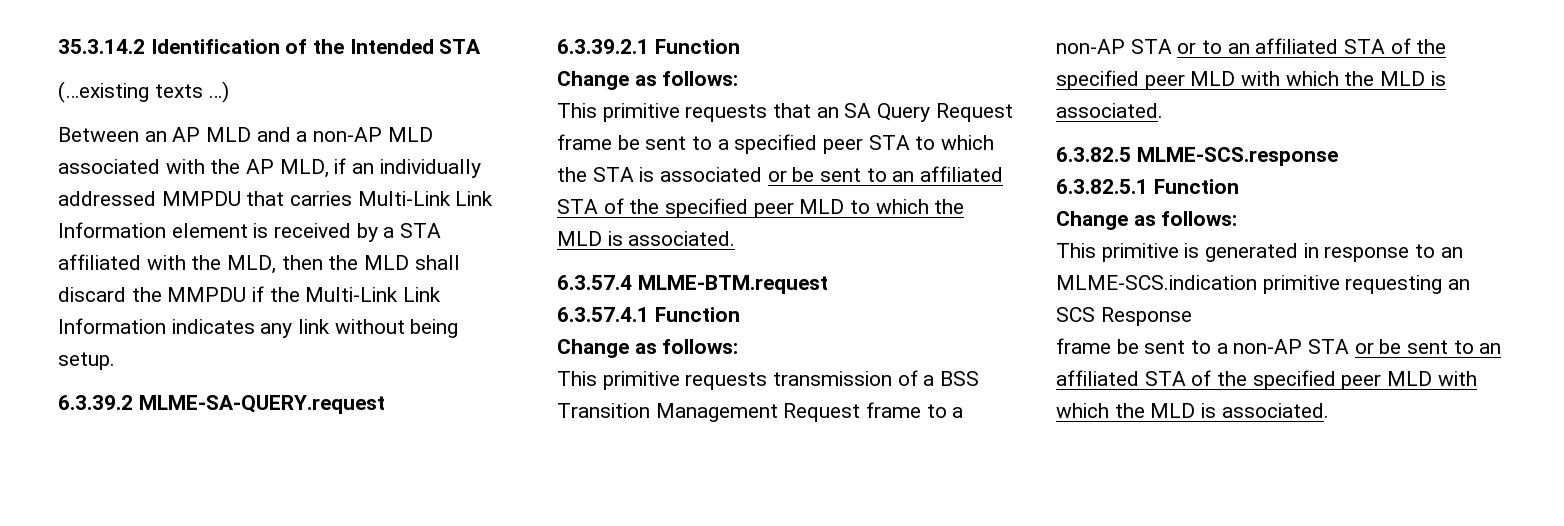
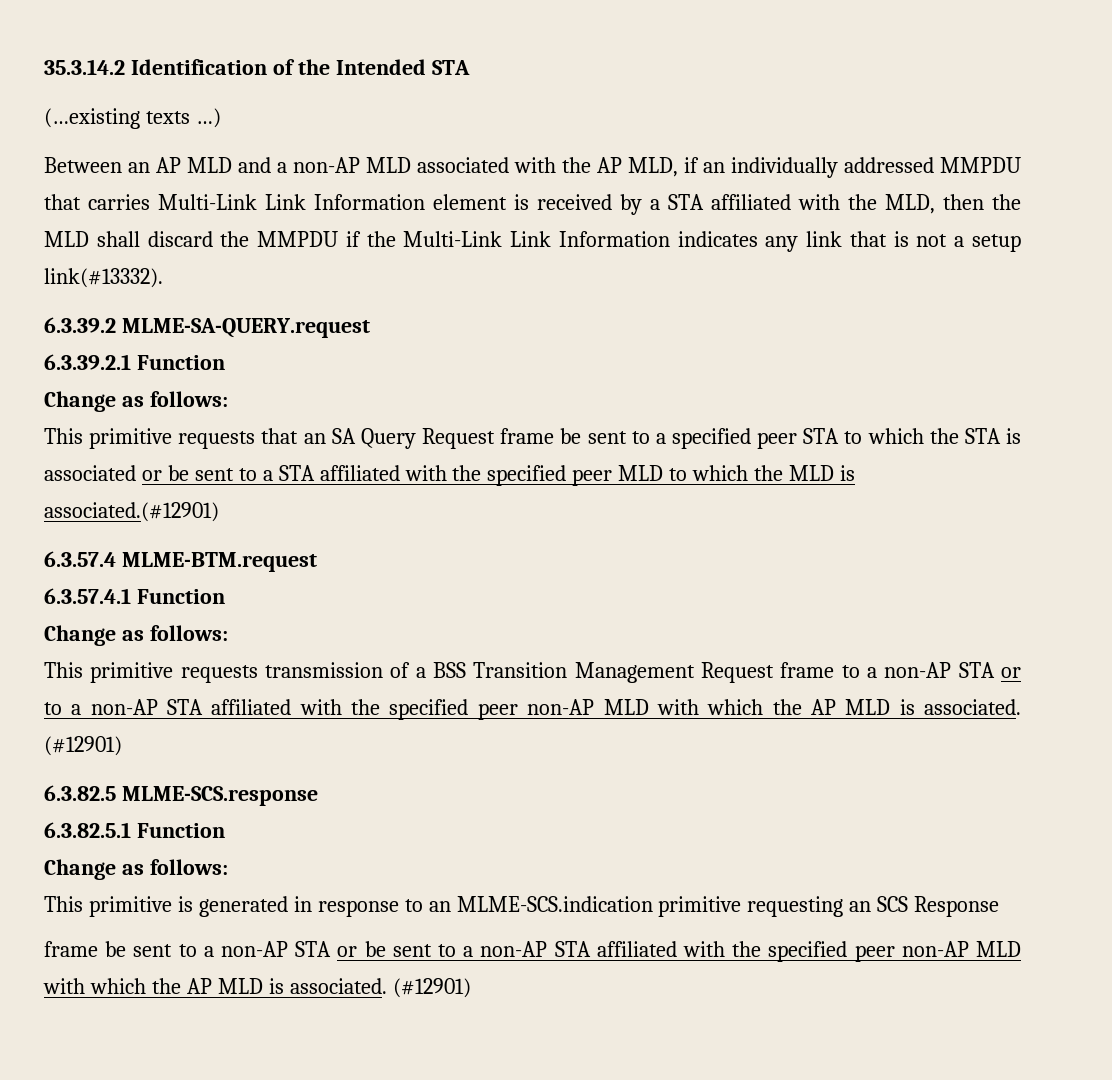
[334,319,459,338] [58,352,115,370] without being setup. -> [849,231,1021,252] [44,268,163,288] that is not a setup link(#13332).
[892,166,1004,182] [557,198,624,214] an affiliated STA of -> [262,465,447,481] a STA affiliated with
[628,231,736,246] associated. -> [44,502,219,522] associated.(#12901)
[1227,38,1447,54] [1056,70,1446,90] [1056,103,1163,118] an affiliated STA of the specified peer MLD with which the MLD is associated. -> [71,699,1022,720] [44,736,122,756] a non-AP STA affiliated with the specified peer non-AP MLD with which the AP MLD is associated. (#12901)
[1479,343,1502,354] [1056,370,1477,390] [1056,403,1329,418] an affiliated STA of the specified peer MLD with which the MLD is associated. -> [463,941,1022,962] [43,978,471,998] a non-AP STA affiliated with the specified peer non-AP MLD with which the AP MLD is associated. (#12901)

